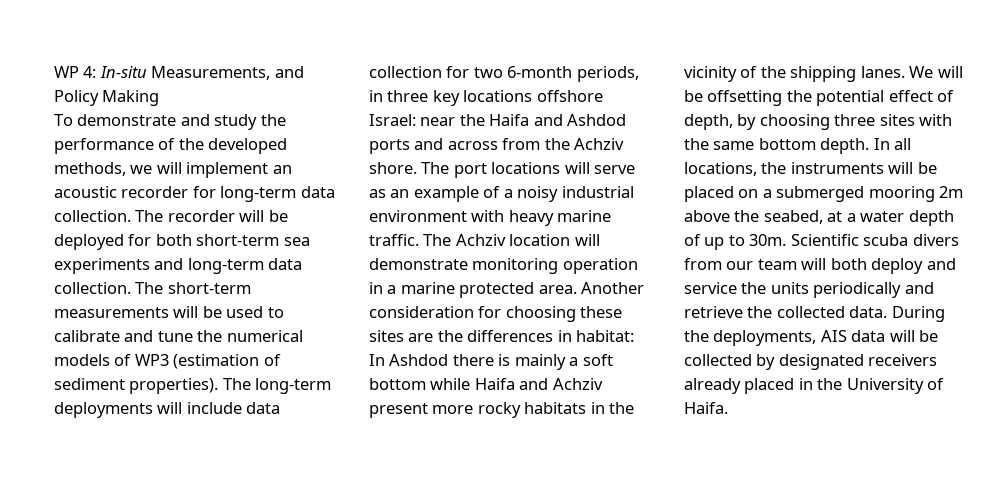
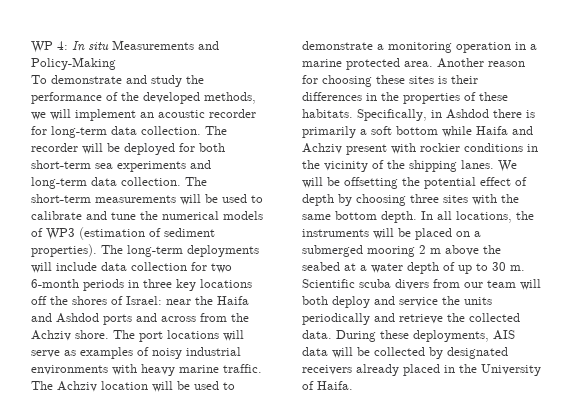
[99,66,304,80] [54,90,160,106] In-situ Measurements, and Policy Making -> [72,40,219,51] [31,57,116,70] In situ Measurements and Policy-Making
[576,66,639,82] periods, -> [83,279,124,291] periods
[536,90,603,102] offshore -> [31,296,123,305] off the shores of
[390,186,513,202] an example of a -> [80,347,149,359] examples of
[369,210,467,222] environment -> [31,365,108,375] environments
[369,258,468,270] demonstrate -> [177,381,235,390] [302,41,384,50] be used to demonstrate a
[369,306,474,318] consideration -> [488,61,525,67] reason
[408,330,635,342] [369,354,385,366] are the differences in habitat: In -> [438,75,478,84] [302,92,508,104] [302,109,442,121] is their differences in the properties of these habitats. Specifically, in
[514,354,566,370] mainly -> [302,126,356,138] primarily
[432,402,587,418] more rocky habitats -> [391,143,523,154] with rockier conditions
[684,114,733,130] depth, -> [302,194,334,206] depth
[939,186,964,198] 2m -> [419,245,441,254] 2 m
[763,210,823,224] seabed, -> [302,262,340,271] seabed
[749,234,787,246] 30m. -> [492,262,525,271] 30 m.
[684,330,709,342] the -> [380,330,409,339] these

